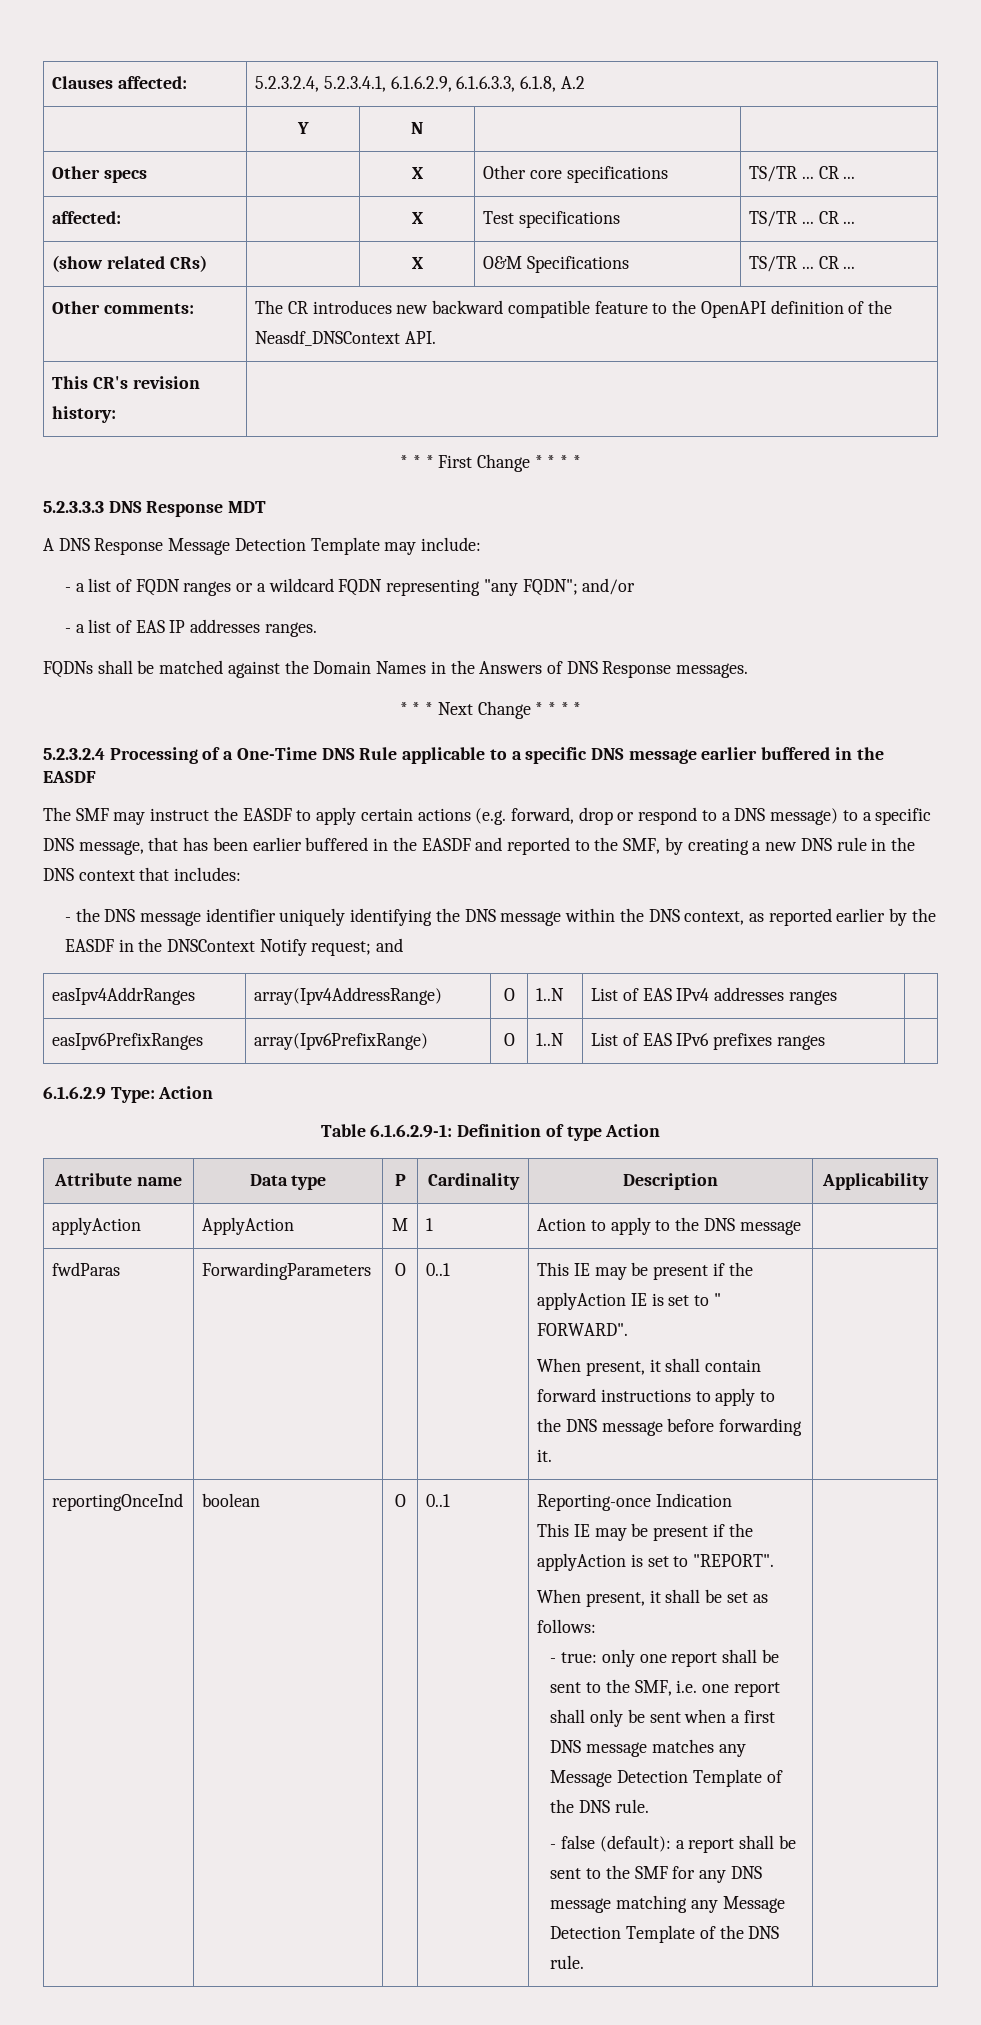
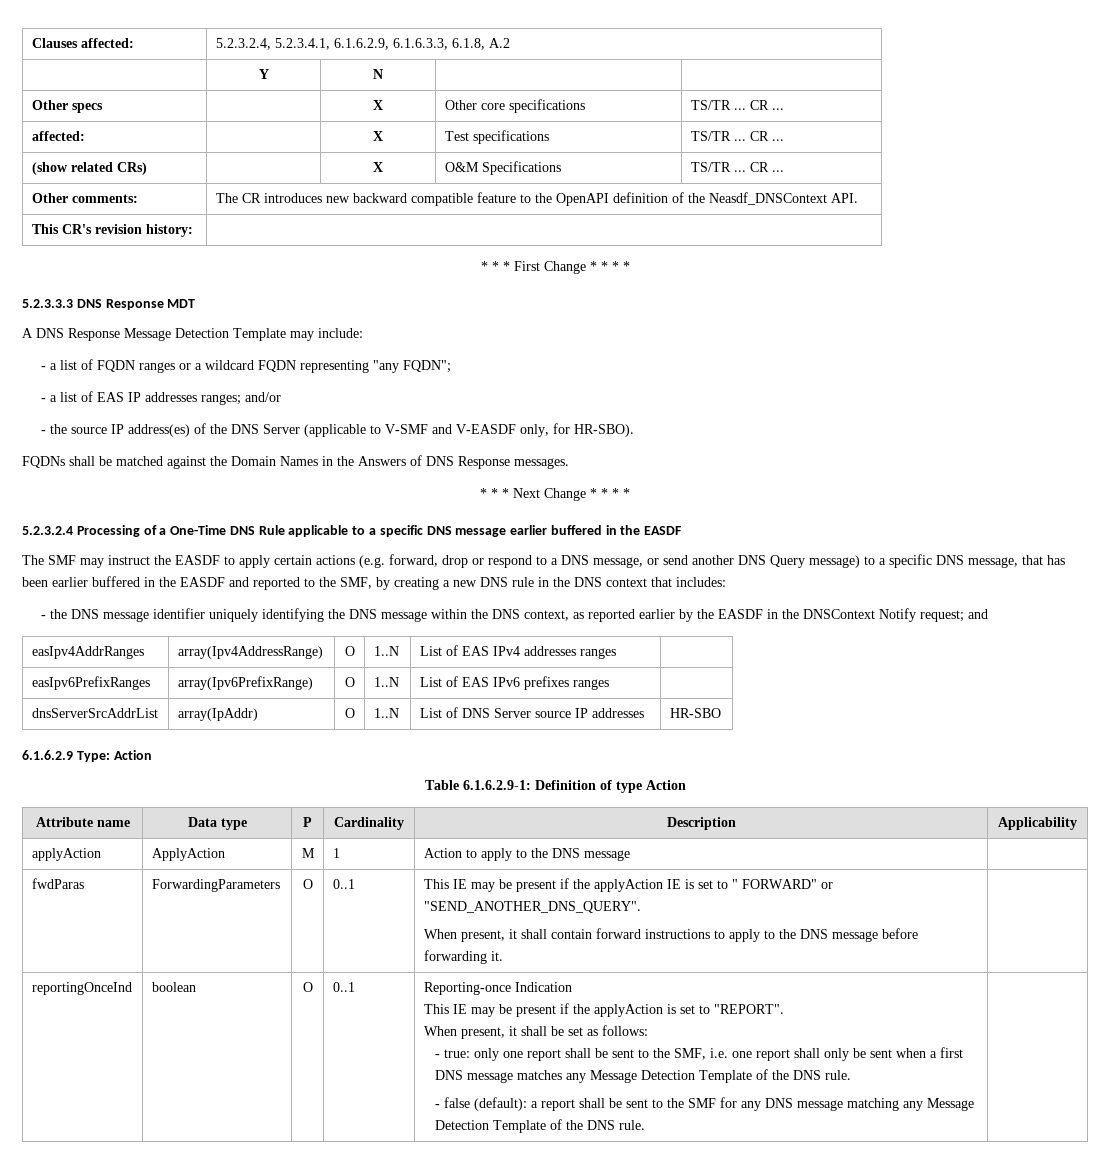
[582,578,636,595] and/or -> (451, 366) none
[264,622,317,637] ranges. -> [200,392,281,405] [40,423,634,437] ranges; and/or // - the source IP address(es) of the DNS Server (applicable to V-SMF and V-EASDF only, for HR-SBO).
(766, 814) none -> [593,555,805,568] message, or send another DNS Query
(825, 1042) none -> [31,708,158,718] [177,708,258,721] [344,708,355,718] [373,708,399,718] [419,707,644,718] [669,708,721,718] // dnsServerSrcAddrList | array(IpAddr) | O | 1..N | List of DNS Server source IP addresses | HR-SBO
[537,1323,629,1336] FORWARD". -> [741,879,833,889] [423,901,641,913] FORWARD" or "SEND_ANOTHER_DNS_QUERY".

